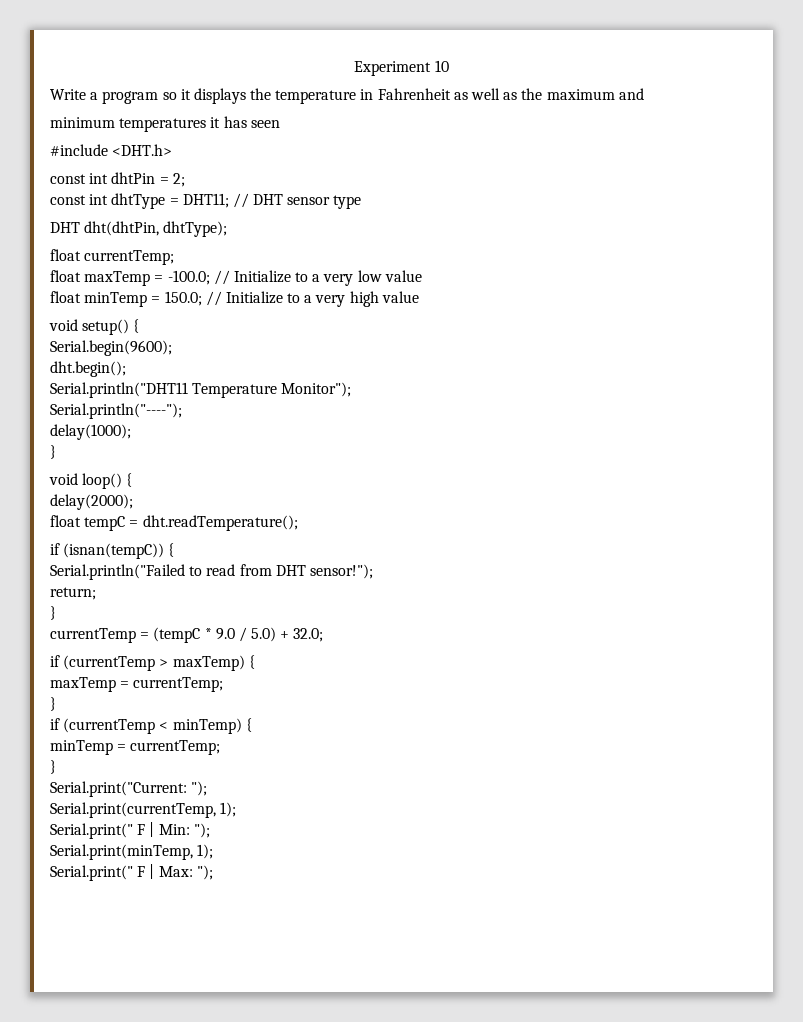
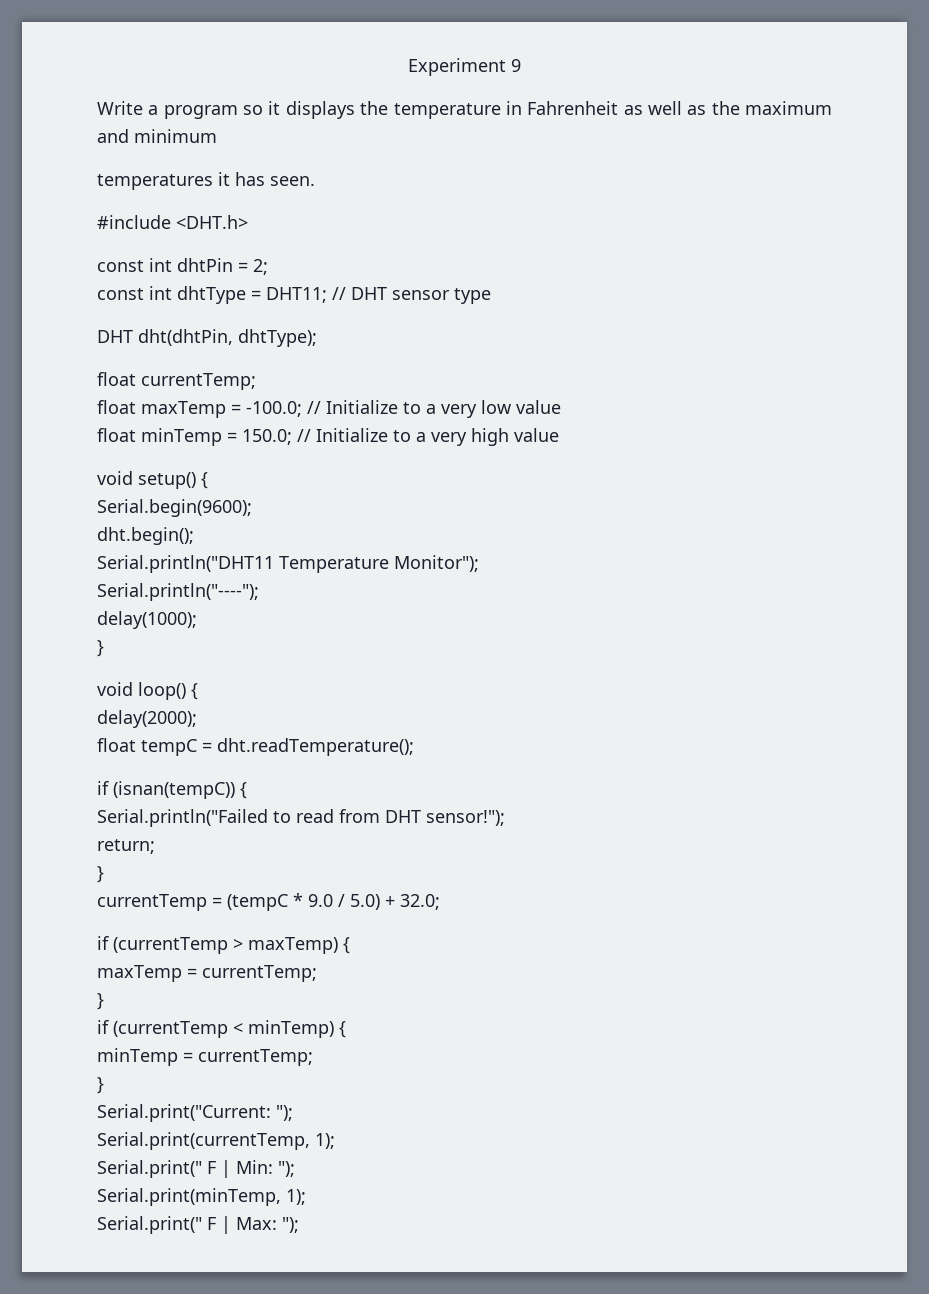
[434,60,449,72] 10 -> [511,59,521,72] 9
[50,117,115,128] // minimum -> [134,129,217,143] minimum //
[250,120,280,128] seen -> [270,176,315,186] seen.

